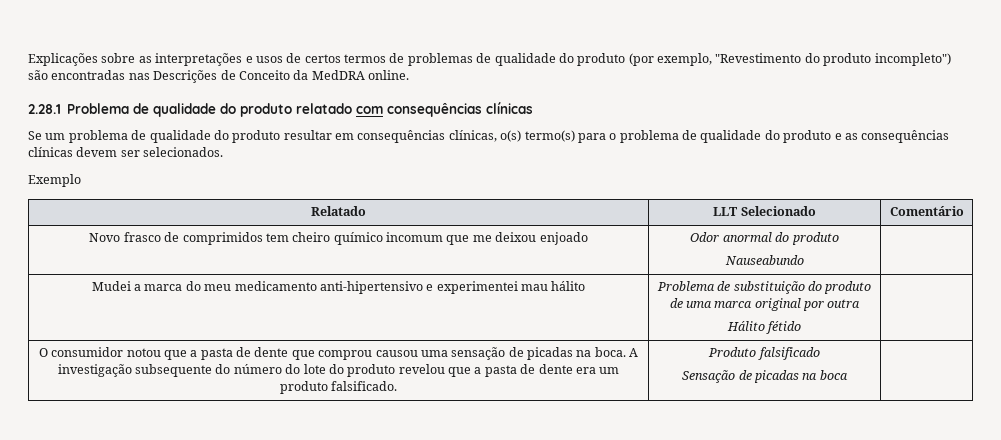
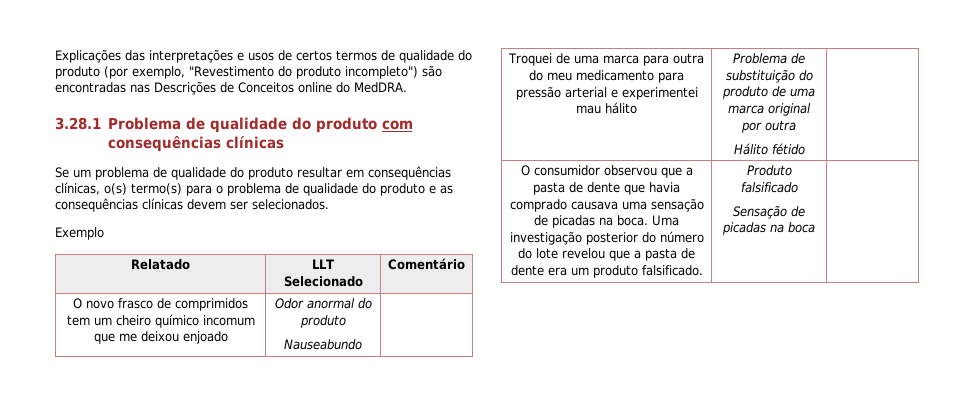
[101,53,152,63] sobre as -> [125,50,145,61] das
[407,53,492,66] problemas de -> (395, 55) none
[238,70,409,80] [28,104,61,114] Conceito da MedDRA online. // 2.28.1 -> [238,82,407,93] [55,117,101,130] Conceitos online do MedDRA. // 3.28.1
[296,103,353,114] relatado -> (377, 125) none
[89,233,121,242] Novo -> [73,298,114,309] O novo
(289, 237) none -> [93,317,112,326] um
[91,281,423,294] Mudei a marca do meu medicamento anti-hipertensivo -> [508,53,704,66] [529,70,684,83] [515,86,607,100] Troquei de uma marca para outra do meu medicamento para pressão arterial
[126,348,161,357] notou -> [603,165,657,176] observou
[318,350,418,360] comprou causou -> [649,182,680,193] [509,199,618,212] havia comprado causava
[629,348,639,357] [57,364,213,377] A investigação subsequente -> [652,215,679,226] [509,231,638,245] Uma investigação posterior
[328,364,396,377] do produto -> (558, 253) none

